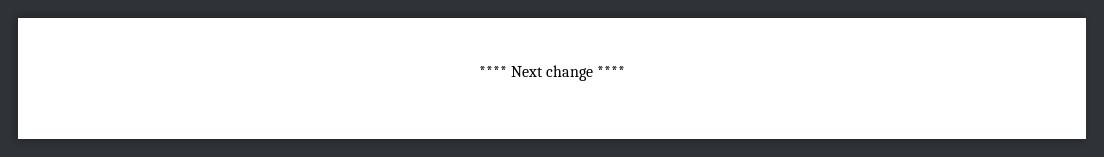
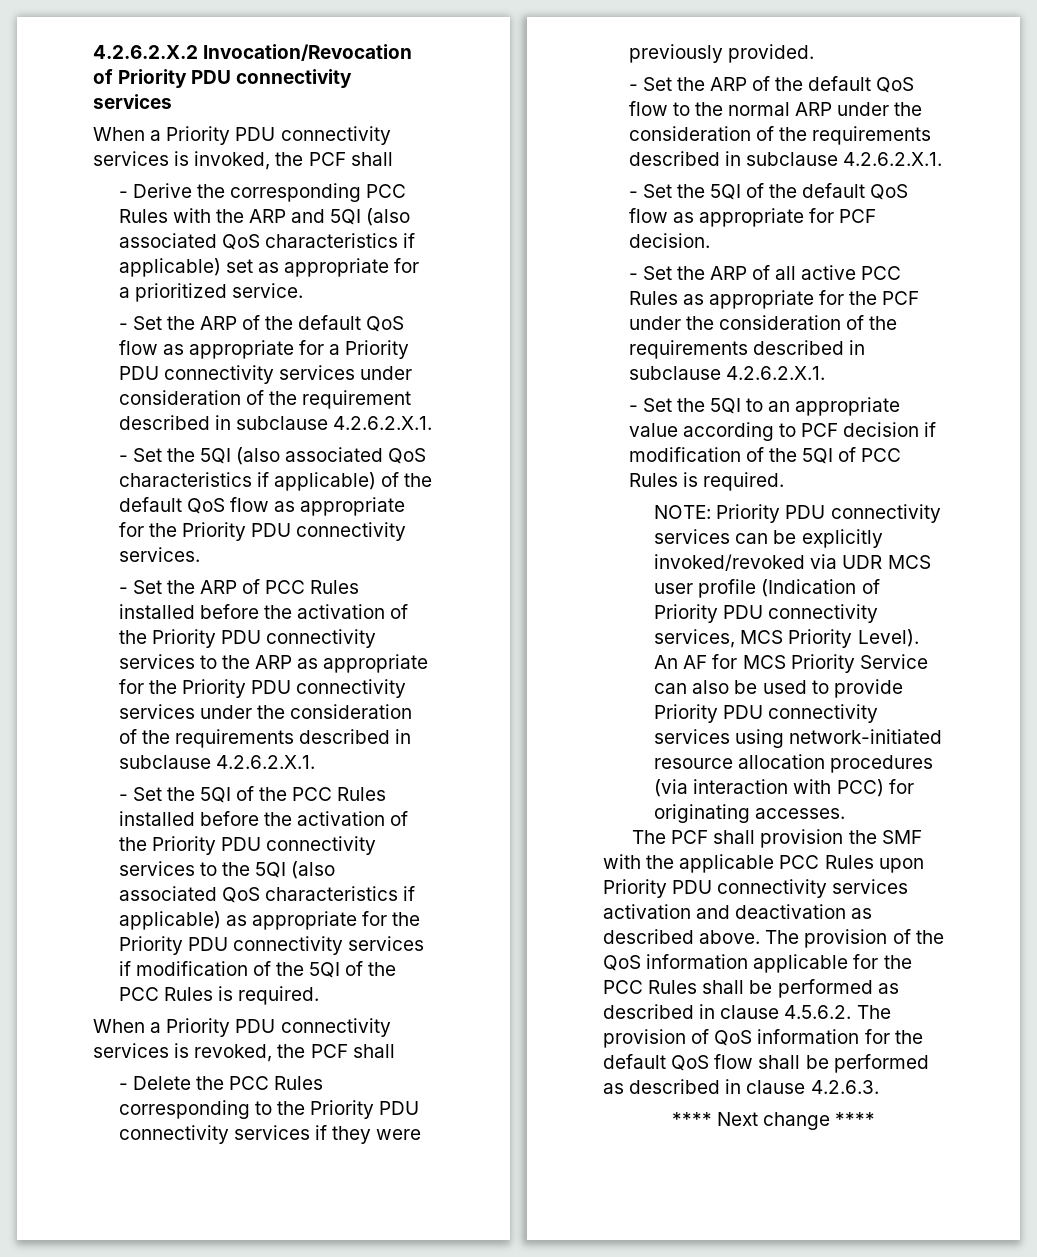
(478, 71) none -> [93,44,413,61] [93,69,353,88] [93,94,172,109] [93,126,391,145] [93,151,393,170] [118,183,407,202] [118,208,411,226] [118,233,415,250] [118,258,420,277] [118,283,303,302] [118,315,405,332] [118,340,410,359] [118,365,412,384] [118,390,411,409] [118,415,432,430] [118,447,427,465] [118,472,433,491] [118,497,406,516] [118,522,407,541] [118,547,200,562] [118,579,360,594] [118,604,409,619] [118,629,376,648] [118,654,429,673] [118,679,407,698] [118,704,412,719] [118,729,412,748] [118,755,315,769] [118,786,387,803] [118,811,409,826] [118,836,376,855] [118,861,336,879] [118,886,415,903] [118,911,421,930] [118,936,424,955] [118,961,397,978] [118,986,319,1005] [93,1018,391,1037] [93,1043,395,1062] [118,1076,324,1090] [118,1100,420,1119] [118,1125,422,1144] [628,44,814,63] [628,76,915,93] [628,101,923,116] [628,126,931,145] [628,151,942,166] [628,183,909,200] [628,208,877,227] [628,233,710,248] [628,265,902,280] [628,290,920,309] [628,315,898,330] [628,340,865,359] [628,366,825,380] [628,397,901,416] [628,422,937,441] [628,447,902,464] [628,472,784,491] [654,504,941,523] [654,529,883,548] [654,554,931,571] [654,579,880,598] [654,604,879,623] [654,629,919,648] [654,654,928,673] [654,679,903,698] [654,704,879,723] [654,729,943,748] [654,754,934,773] [654,779,914,797] [654,804,846,823] [631,829,922,848] [603,854,924,873] [603,879,909,898] [603,904,873,919] [603,929,944,948] [603,954,912,973] [603,979,899,998] [603,1004,891,1019] [603,1029,923,1048] [603,1054,929,1073] [603,1079,879,1094] 4.2.6.2.X.2 Invocation/Revocation of Priority PDU connectivity services // When a Priority PDU connectivity services is invoked, the PCF shall // - Derive the corresponding PCC Rules with the ARP and 5QI (also associated QoS characteristics if applicable) set as appropriate for a prioritized service. // - Set the ARP of the default QoS flow as appropriate for a Priority PDU connectivity services under consideration of the requirement described in subclause 4.2.6.2.X.1. // - Set the 5QI (also associated QoS characteristics if applicable) of the default QoS flow as appropriate for the Priority PDU connectivity services. // - Set the ARP of PCC Rules installed before the activation of the Priority PDU connectivity services to the ARP as appropriate for the Priority PDU connectivity services under the consideration of the requirements described in subclause 4.2.6.2.X.1. // - Set the 5QI of the PCC Rules installed before the activation of the Priority PDU connectivity services to the 5QI (also associated QoS characteristics if applicable) as appropriate for the Priority PDU connectivity services if modification of the 5QI of the PCC Rules is required. // When a Priority PDU connectivity services is revoked, the PCF shall // - Delete the PCC Rules corresponding to the Priority PDU connectivity services if they were previously provided. // - Set the ARP of the default QoS flow to the normal ARP under the consideration of the requirements described in subclause 4.2.6.2.X.1. // - Set the 5QI of the default QoS flow as appropriate for PCF decision. // - Set the ARP of all active PCC Rules as appropriate for the PCF under the consideration of the requirements described in subclause 4.2.6.2.X.1. // - Set the 5QI to an appropriate value according to PCF decision if modification of the 5QI of PCC Rules is required. // NOTE: Priority PDU connectivity services can be explicitly invoked/revoked via UDR MCS user profile (Indication of Priority PDU connectivity services, MCS Priority Level). An AF for MCS Priority Service can also be used to provide Priority PDU connectivity services using network-initiated resource allocation procedures (via interaction with PCC) for originating accesses. // The PCF shall provision the SMF with the applicable PCC Rules upon Priority PDU connectivity services activation and deactivation as described above. The provision of the QoS information applicable for the PCC Rules shall be performed as described in clause 4.5.6.2. The provision of QoS information for the default QoS flow shall be performed as described in clause 4.2.6.3. //

